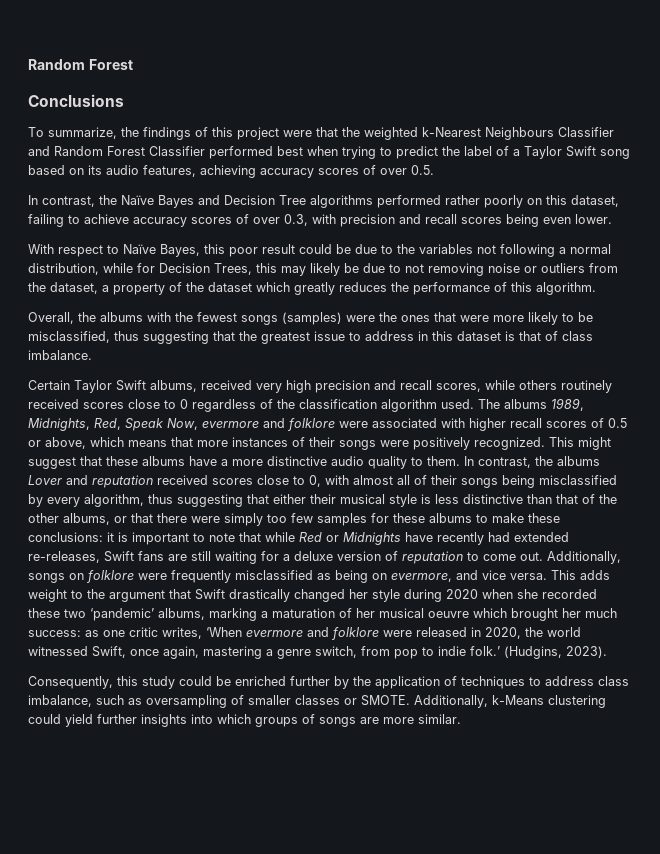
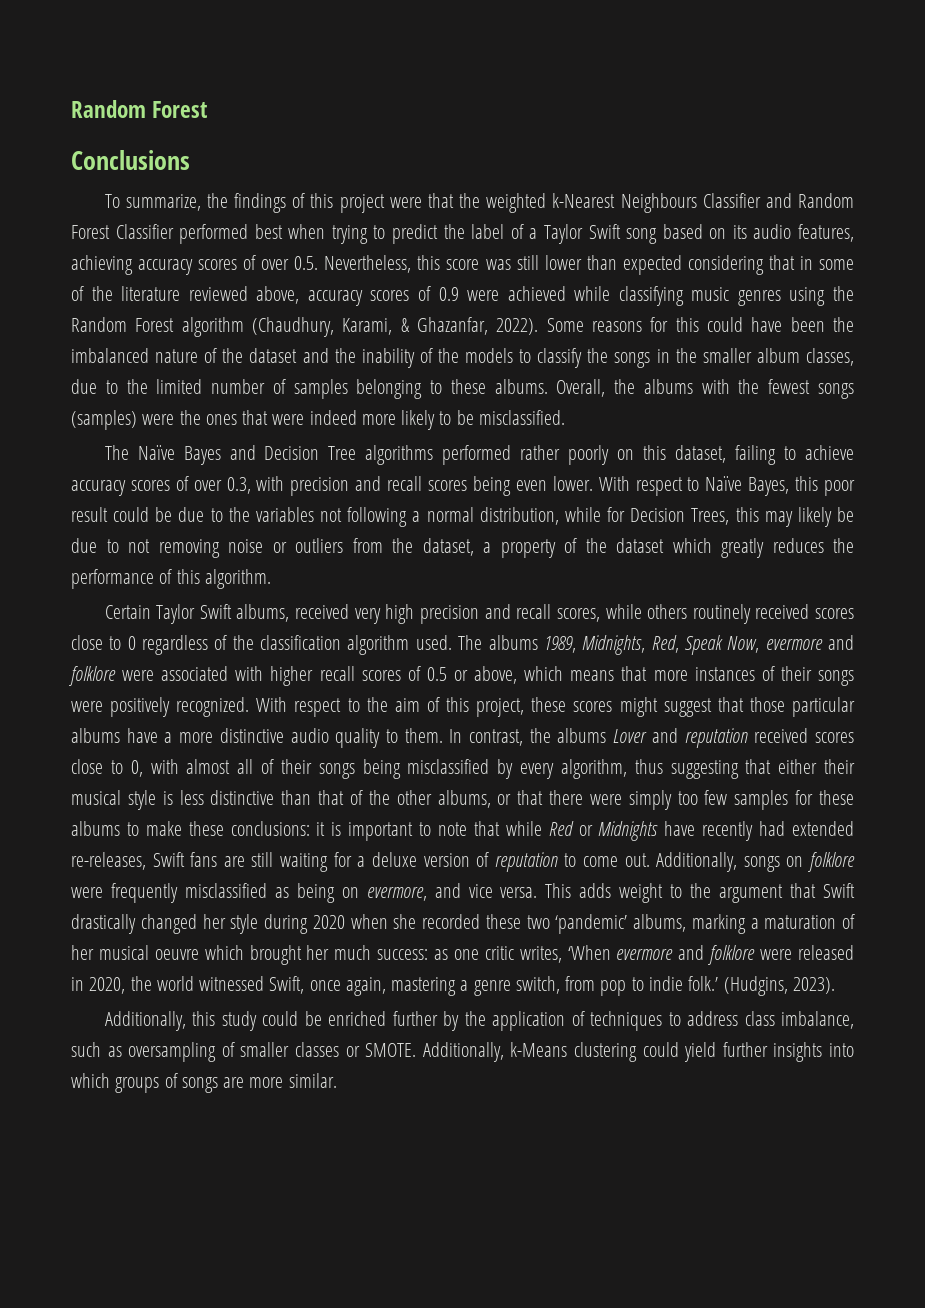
[28,195,117,207] // In contrast, the -> [324,255,854,275] [71,286,854,306] [71,317,855,337] [71,348,854,368] [71,379,854,399] [71,410,565,430] [104,445,129,460] Nevertheless, this score was still lower than expected considering that in some of the literature reviewed above, accuracy scores of 0.9 were achieved while classifying music genres using the Random Forest algorithm (Chaudhury, Karami, & Ghazanfar, 2022). Some reasons for this could have been the imbalanced nature of the dataset and the inability of the models to classify the songs in the smaller album classes, due to the limited number of samples belonging to these albums. Overall, the albums with the fewest songs (samples) were the ones that were indeed more likely to be misclassified. // The
(612, 219) // -> (593, 483) none
[28,312,593,325] [28,331,593,344] [28,350,92,360] // Overall, the albums with the fewest songs (samples) were the ones that were more likely to be misclassified, thus suggesting that the greatest issue to address in this dataset is that of class imbalance. -> (271, 579) none
[549,437,574,447] This -> [256,697,613,717] With respect to the aim of this project, these scores
[106,456,138,466] these -> [749,697,856,717] those particular
[28,676,113,689] Consequently, -> [104,1011,186,1031] Additionally,

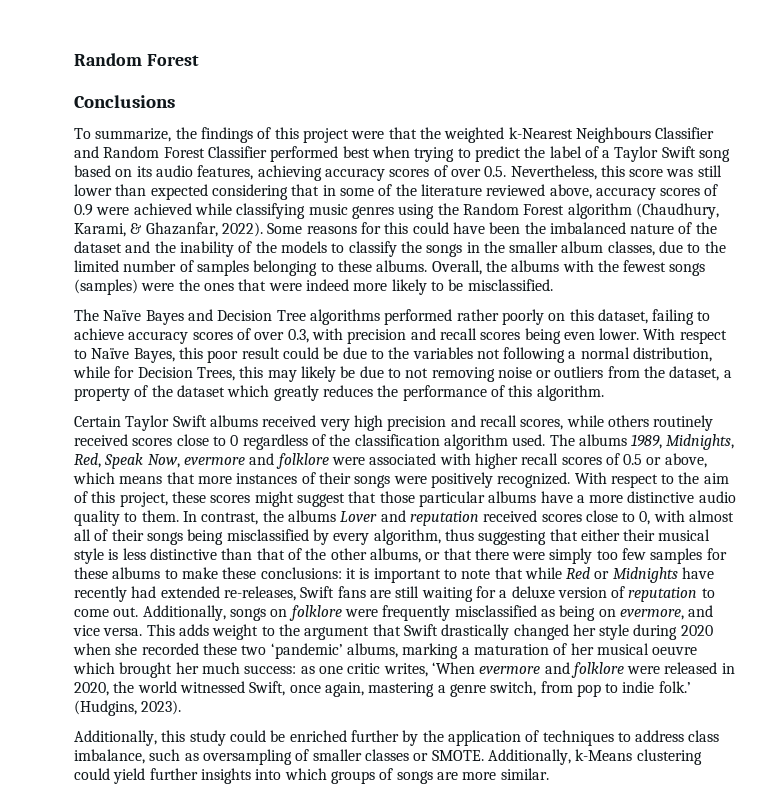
[236,604,290,622] albums, -> [209,415,258,427] albums

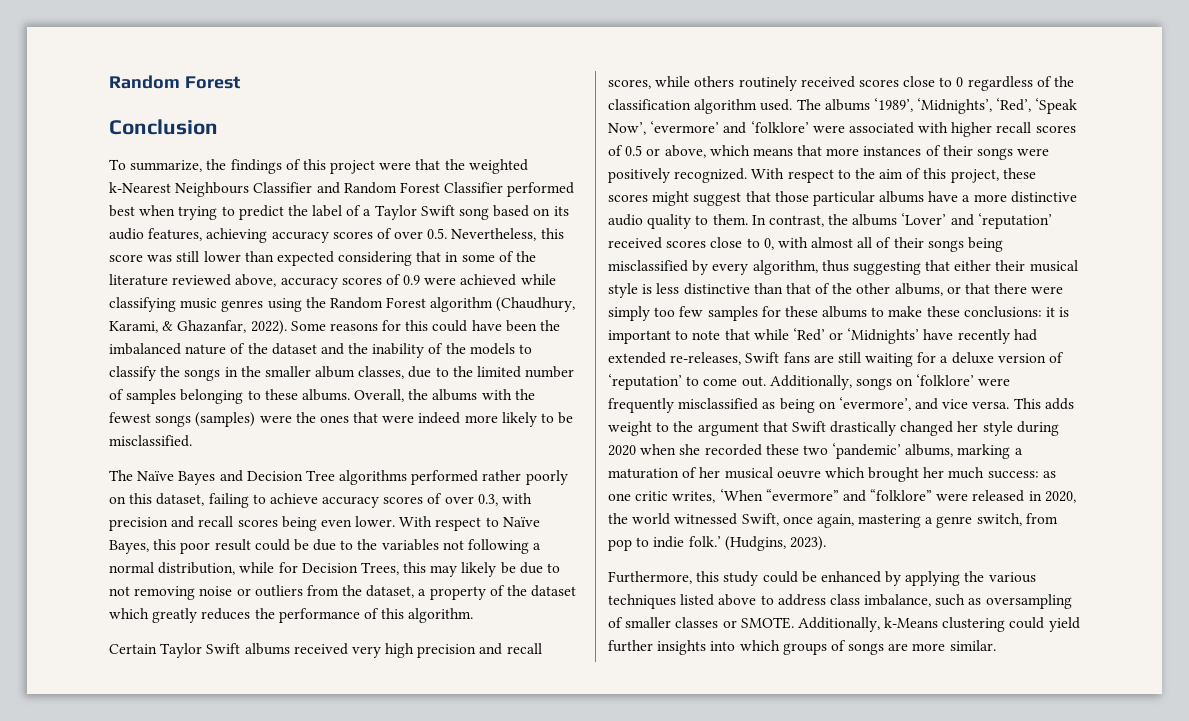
[74,95,175,108] Conclusions -> [109,119,218,135] Conclusion
[631,434,735,450] [74,453,329,469] 1989, Midnights, Red, Speak Now, evermore and folklore -> [873,98,1078,114] [608,121,809,135] ‘1989’, ‘Midnights’, ‘Red’, ‘Speak Now’, ‘evermore’ and ‘folklore’
[340,510,479,526] Lover and reputation -> [901,213,1052,229] ‘Lover’ and ‘reputation’
[566,567,678,583] Red or Midnights -> [792,328,920,344] ‘Red’ or ‘Midnights’
[628,587,698,602] reputation -> [608,374,682,390] ‘reputation’
[288,605,342,621] folklore -> [916,374,975,386] ‘folklore’
[619,609,684,620] evermore, -> [838,397,911,411] ‘evermore’,
[479,662,624,678] evermore and folklore -> [765,489,933,502] “evermore” and “folklore”
[74,730,157,746] Additionally, -> [608,571,692,584] Furthermore,
[289,730,614,746] enriched further by the application of techniques -> [820,571,1036,586] [608,594,757,609] enhanced by applying the various techniques listed above

